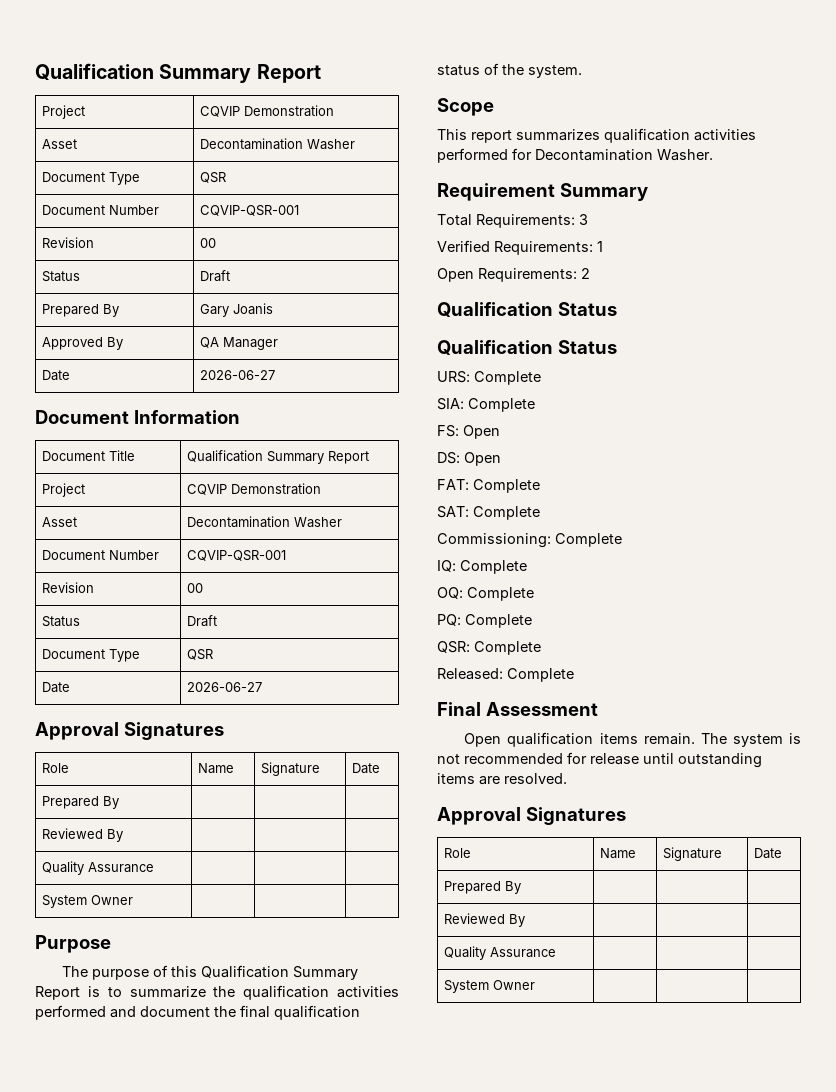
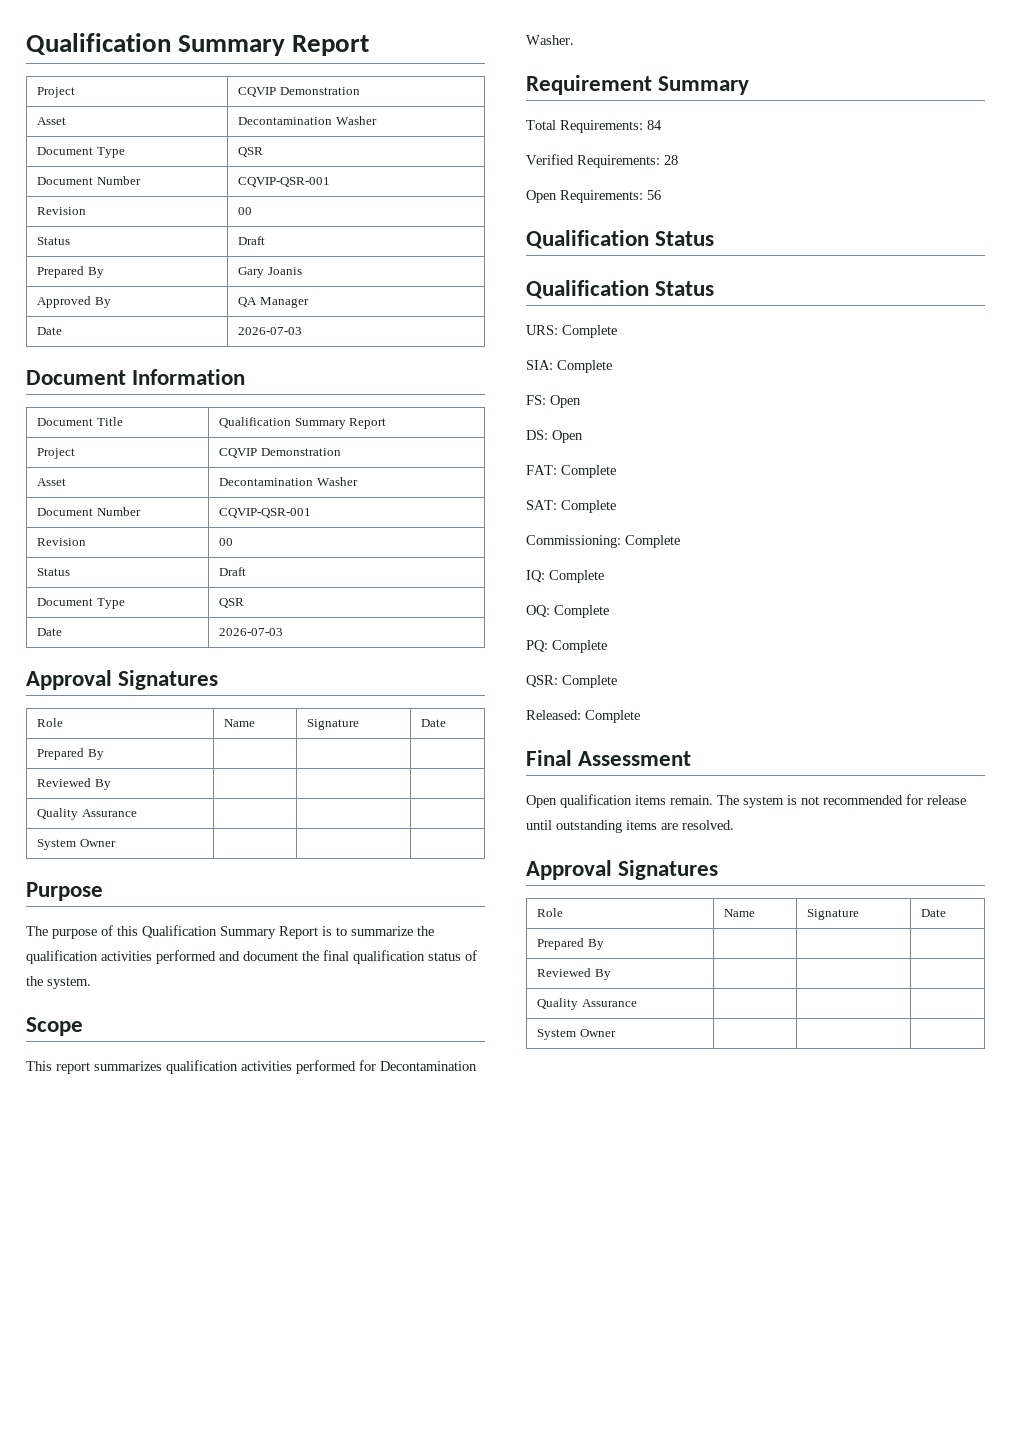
[200,370,276,380] 2026-06-27 -> [238,327,303,335] 2026-07-03
[187,682,263,692] 2026-06-27 -> [219,628,284,636] 2026-07-03
[579,214,588,225] 3 -> [647,120,662,130] 84
[597,241,603,252] 1 -> [664,155,678,165] 28
[581,268,590,279] 2 -> [647,190,661,200] 56

